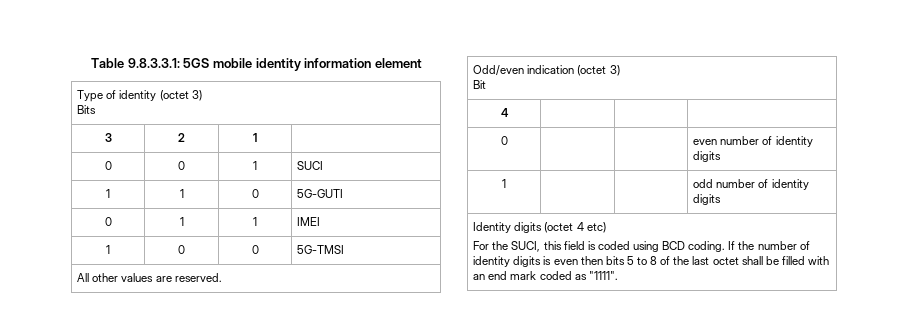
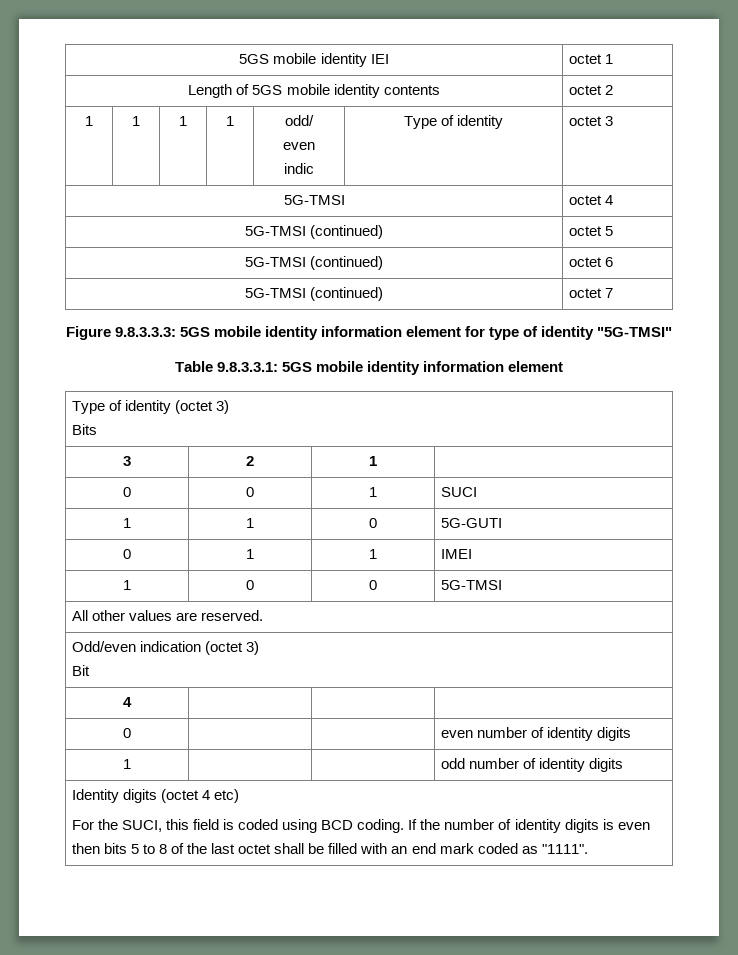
(91, 63) none -> [239,53,389,67] [568,54,613,64] [188,84,440,98] [568,85,613,95] [85,116,93,126] [132,116,140,126] [179,116,187,126] [226,116,235,126] [285,115,314,126] [283,142,315,150] [284,163,314,174] [403,115,504,129] [568,116,613,126] [283,195,345,205] [568,195,613,205] [244,225,384,239] [568,226,613,236] [244,256,384,270] [568,257,613,267] [244,287,384,301] [568,288,613,298] [65,326,673,340] 5GS mobile identity IEI | octet 1 // Length of 5GS mobile identity contents | octet 2 // 1 | 1 | 1 | 1 | odd/ // even // indic | Type of identity | octet 3 // 5G-TMSI | octet 4 // 5G-TMSI (continued) | octet 5 // 5G-TMSI (continued) | octet 6 // 5G-TMSI (continued) | octet 7 // Figure 9.8.3.3.3: 5GS mobile identity information element for type of identity "5G-TMSI" //

